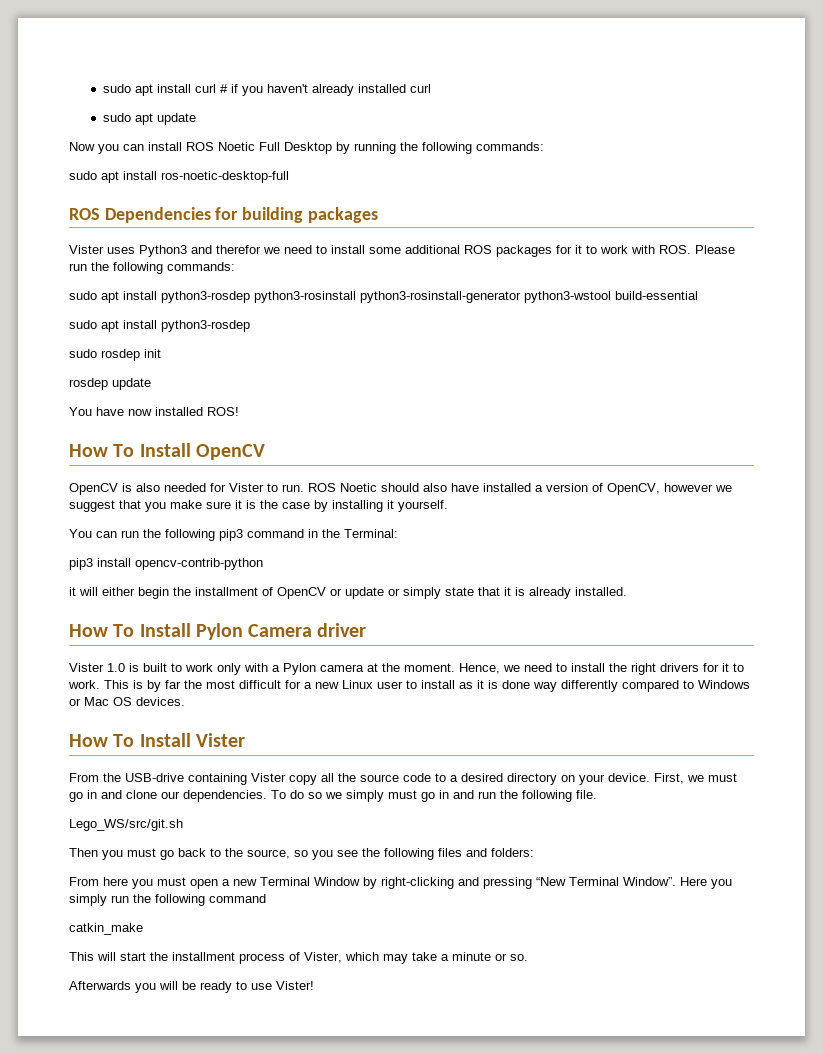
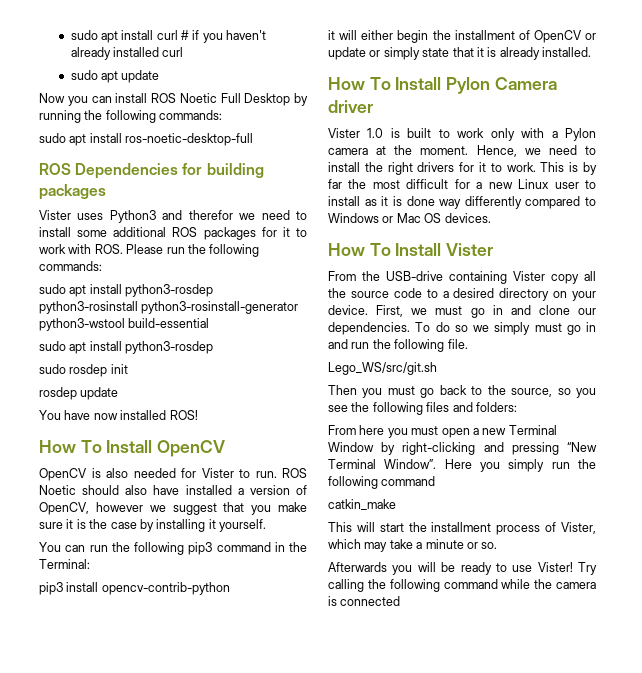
(314, 985) none -> [578,562,597,575] [328,579,596,592] [328,596,401,606] Try calling the following command while the camera is connected

